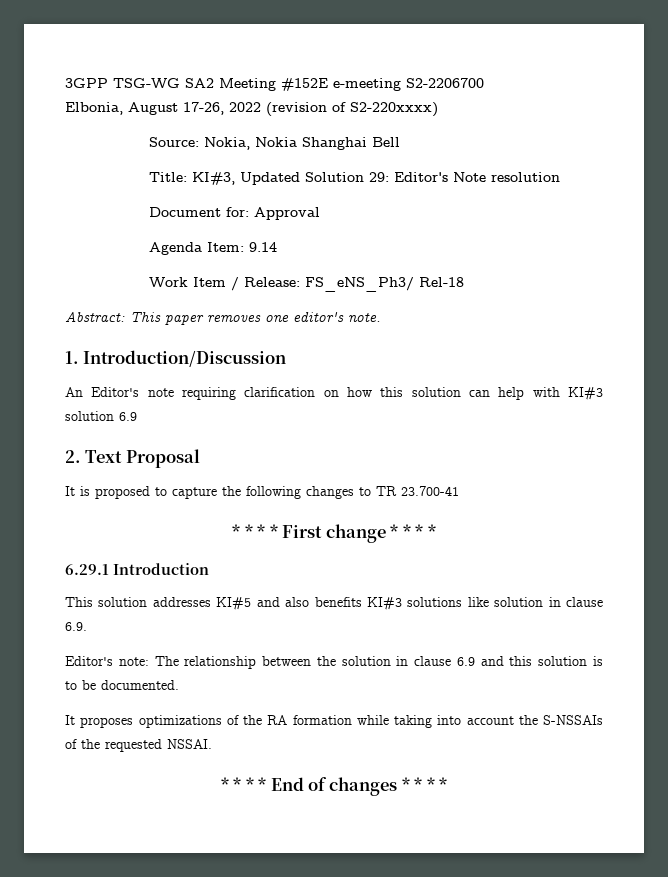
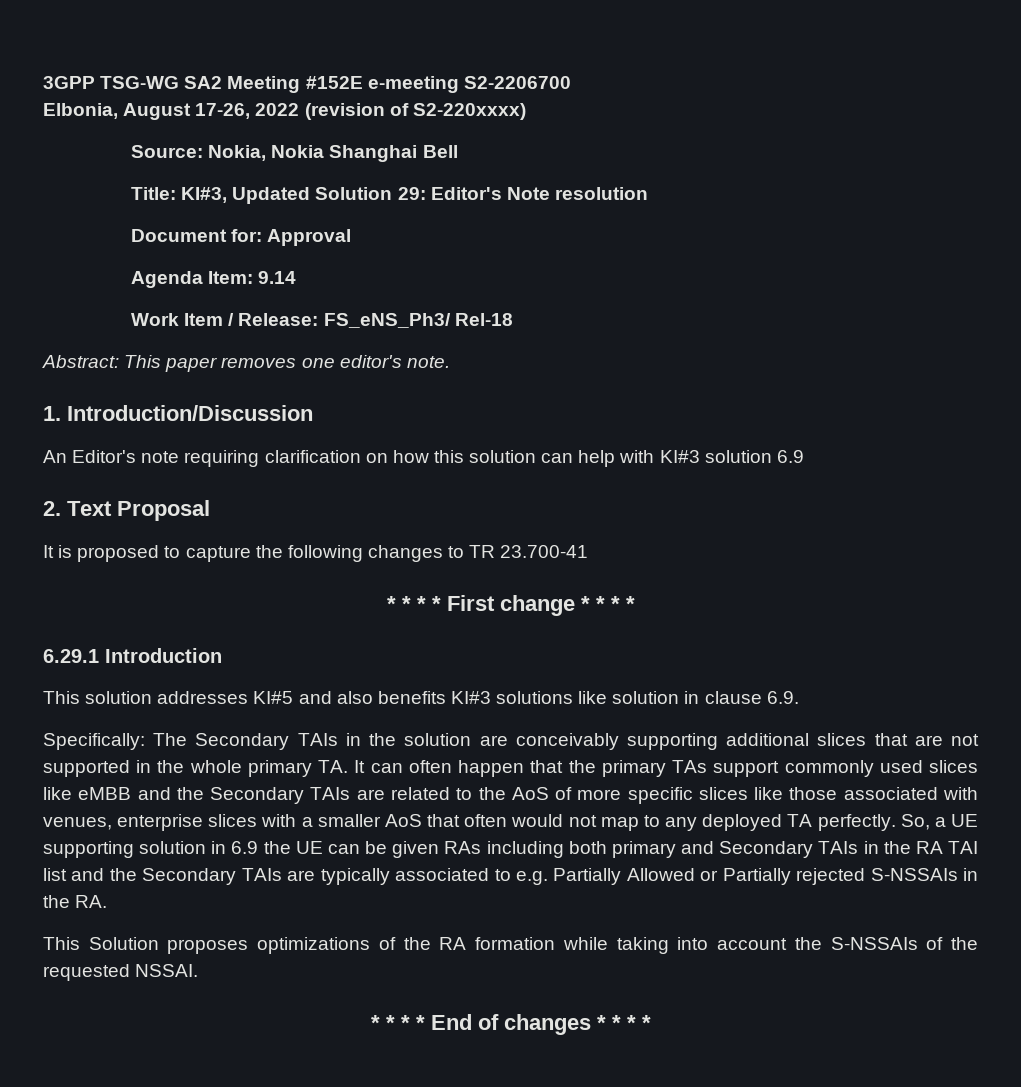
[65,656,603,669] [65,680,179,690] [65,715,75,725] Editor's note: The relationship between the solution in clause 6.9 and this solution is to be documented. // It -> [43,733,979,750] [43,760,979,777] [43,787,979,804] [43,814,978,831] [43,841,978,858] [43,868,978,885] [43,895,108,908] [43,937,159,950] Specifically: The Secondary TAIs in the solution are conceivably supporting additional slices that are not supported in the whole primary TA. It can often happen that the primary TAs support commonly used slices like eMBB and the Secondary TAIs are related to the AoS of more specific slices like those associated with venues, enterprise slices with a smaller AoS that often would not map to any deployed TA perfectly. So, a UE supporting solution in 6.9 the UE can be given RAs including both primary and Secondary TAIs in the RA TAI list and the Secondary TAIs are typically associated to e.g. Partially Allowed or Partially rejected S-NSSAIs in the RA. // This Solution

